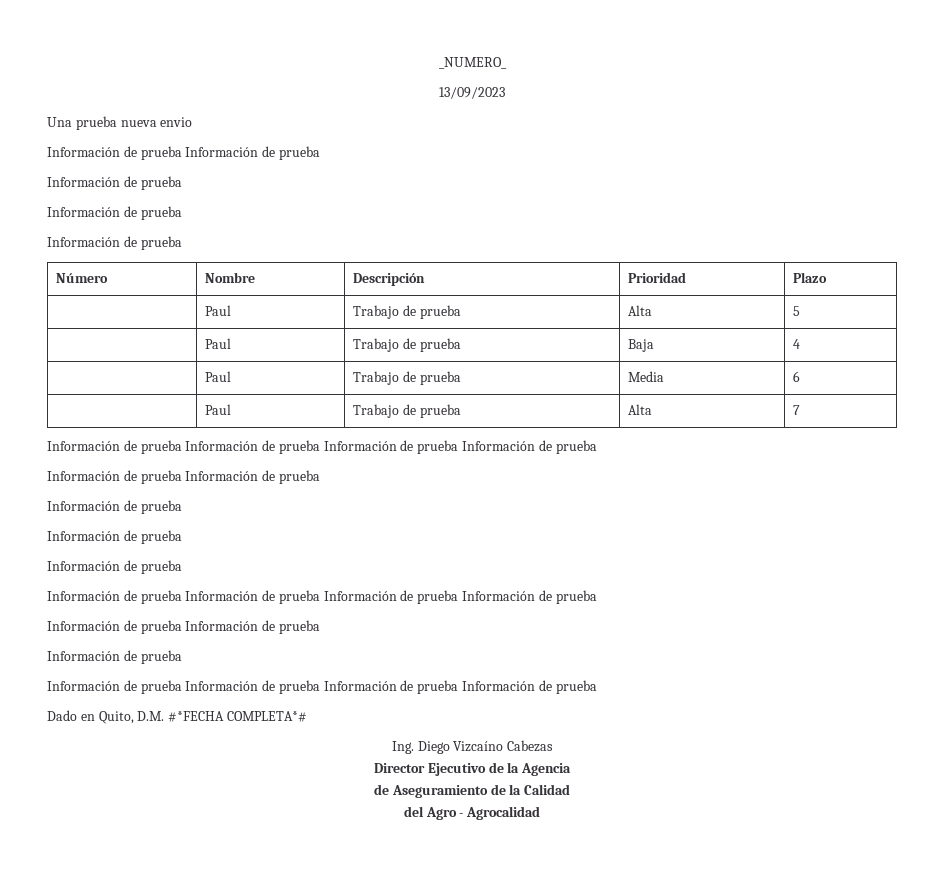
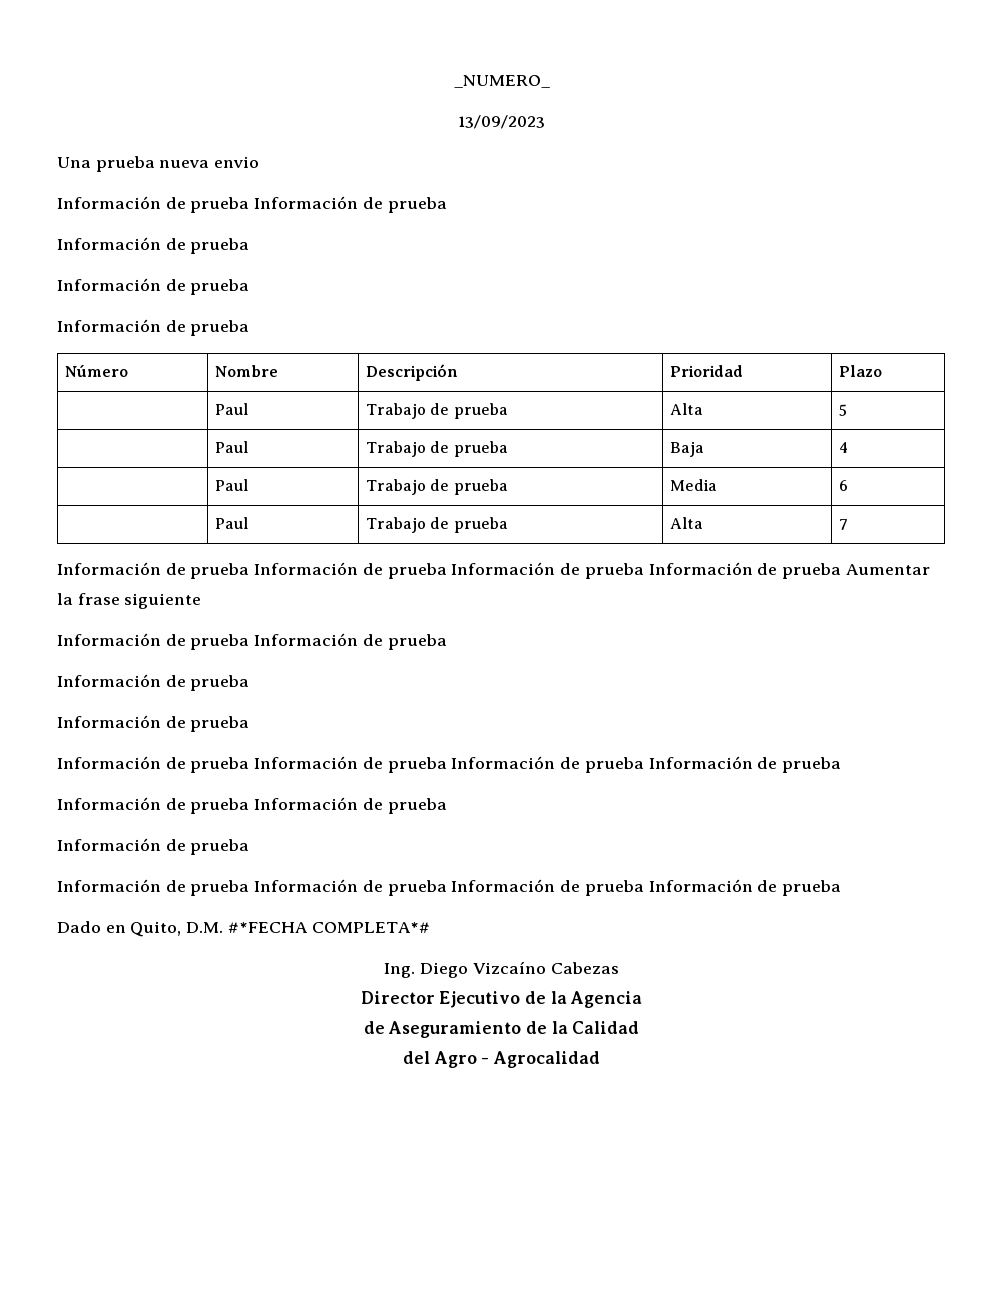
(597, 447) none -> [845,564,930,575] [57,593,202,609] Aumentar la frase siguiente
[47,590,182,604] // Información de prueba -> (250, 765) none

